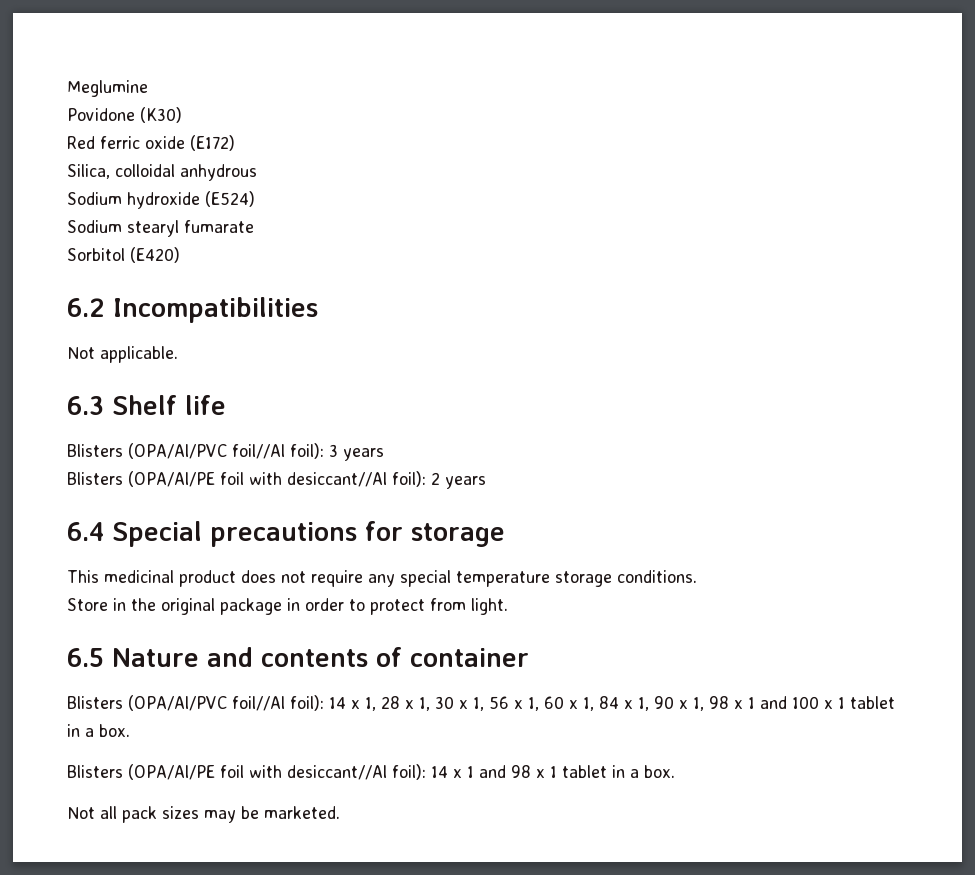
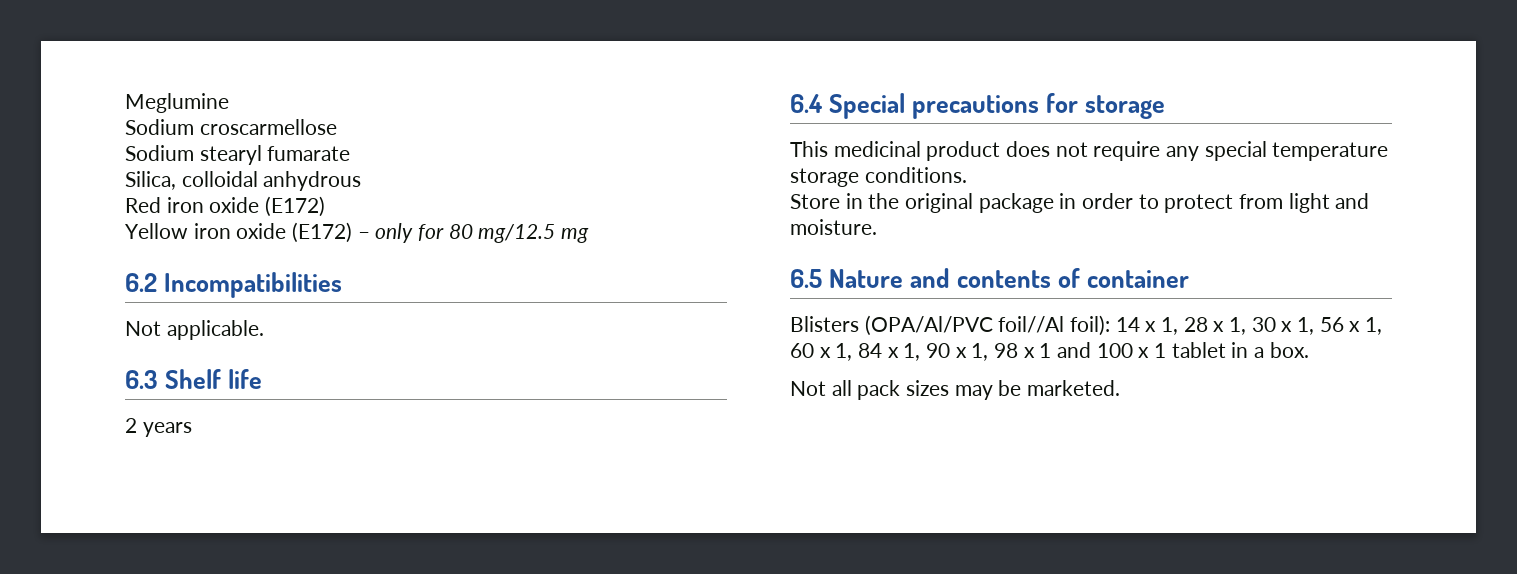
[67,107,182,123] [67,135,235,151] [67,164,257,181] [67,191,255,209] [67,220,254,237] [67,247,180,263] Povidone (K30) // Red ferric oxide (E172) // Silica, colloidal anhydrous // Sodium hydroxide (E524) // Sodium stearyl fumarate // Sorbitol (E420) -> [125,119,337,135] [125,145,351,165] [125,171,362,191] [125,196,326,217] [125,222,590,243] Sodium croscarmellose // Sodium stearyl fumarate // Silica, colloidal anhydrous // Red iron oxide (E172) // Yellow iron oxide (E172) – only for 80 mg/12.5 mg
[67,443,384,461] [67,471,426,487] Blisters (OPA/Al/PVC foil//Al foil): 3 years // Blisters (OPA/Al/PE foil with desiccant//Al foil): -> (263, 379) none
[471,598,508,615] light. -> [1288,193,1370,213] [790,219,877,235] light and moisture.
[67,764,675,780] // Blisters (OPA/Al/PE foil with desiccant//Al foil): 14 x 1 and 98 x 1 tablet in a box. -> (1309, 350) none

